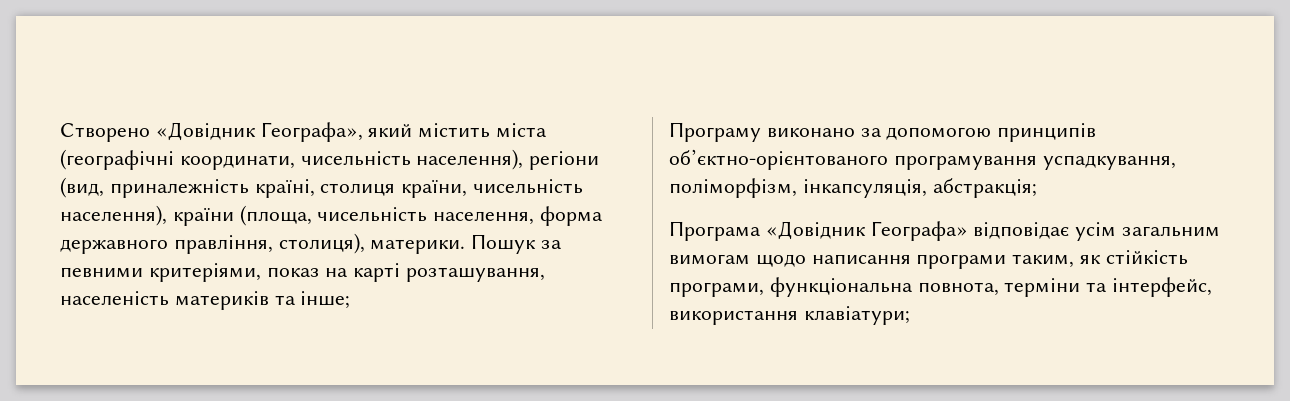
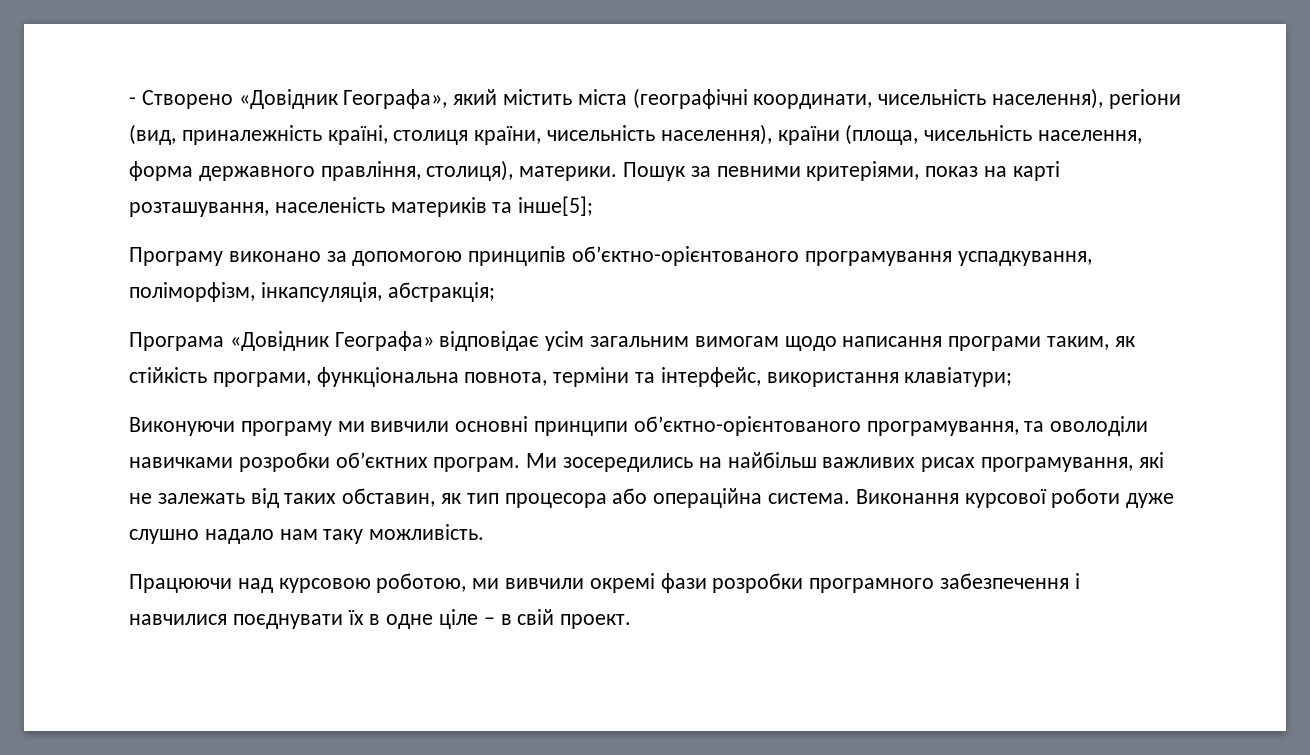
(60, 132) none -> [129,97,136,105] -
[300,291,351,309] інше; -> [518,196,594,216] інше[5];
(910, 315) none -> [129,416,1149,436] [129,452,1164,472] [129,488,1175,508] [129,524,485,544] [129,573,1080,593] [129,609,632,629] // Виконуючи програму ми вивчили основні принципи об’єктно-орієнтованого програмування, та оволоділи навичками розробки об’єктних програм. Ми зосередились на найбільш важливих рисах програмування, які не залежать від таких обставин, як тип процесора або операційна система. Виконання курсової роботи дуже слушно надало нам таку можливість. // Працюючи над курсовою роботою, ми вивчили окремі фази розробки програмного забезпечення і навчилися поєднувати їх в одне ціле – в свій проект.

